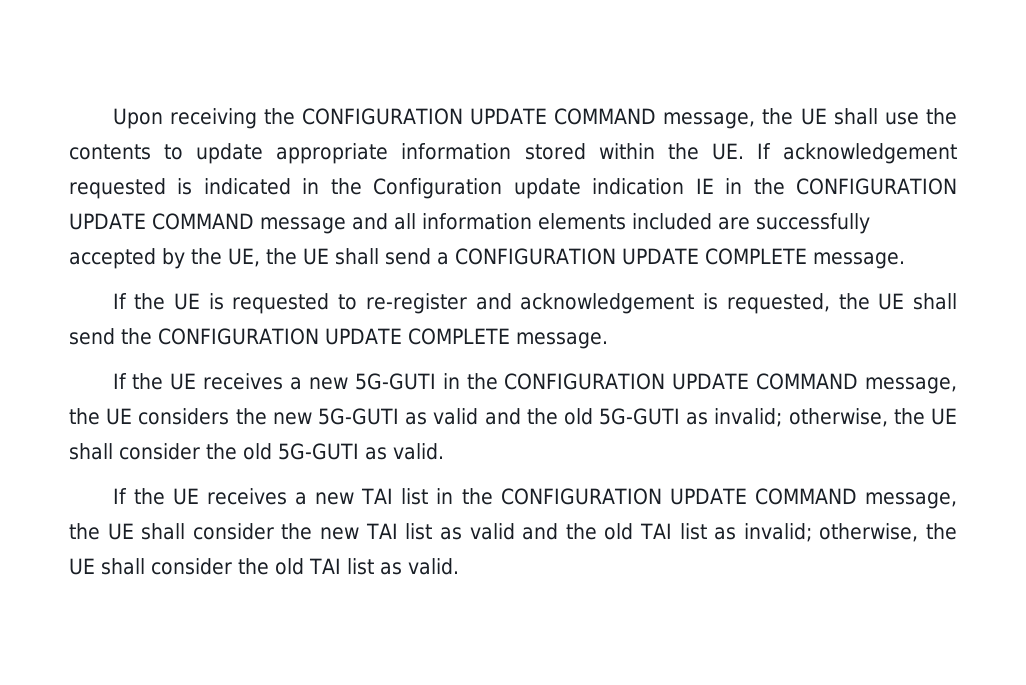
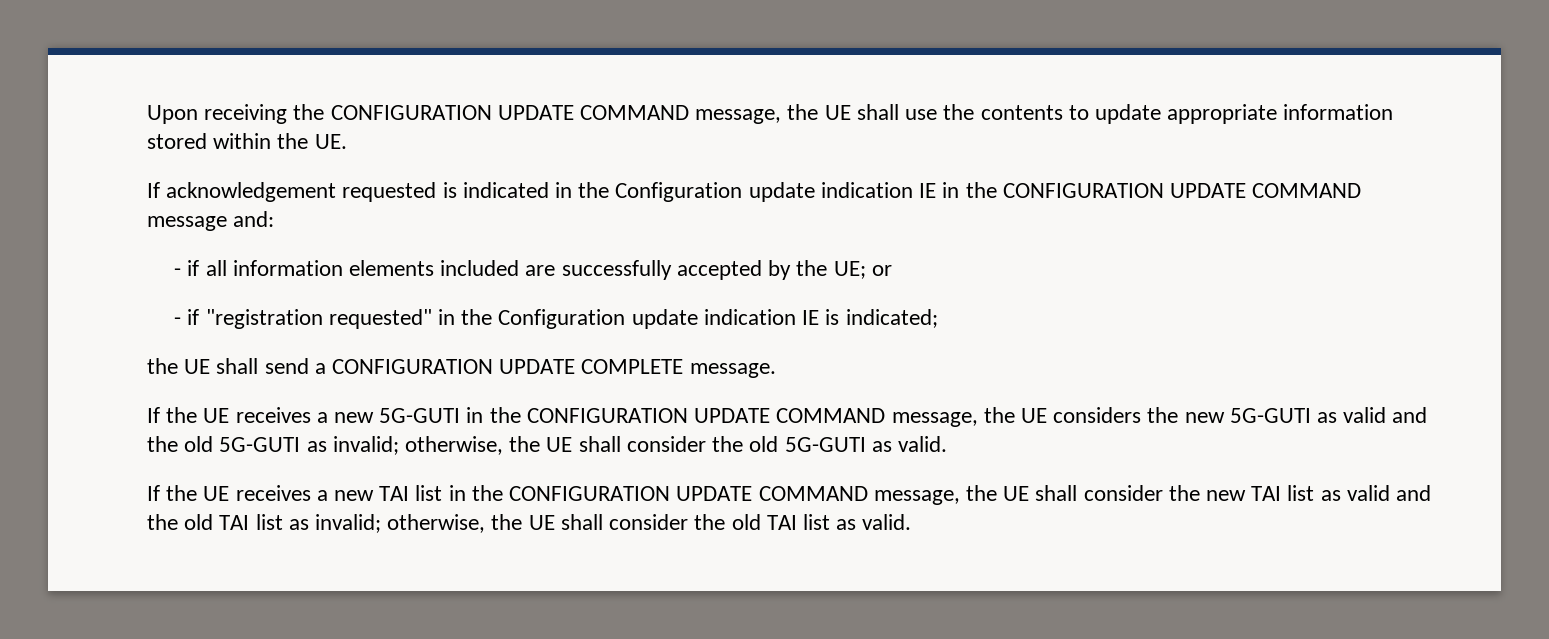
(744, 151) none -> (347, 141) //
[351,213,388,230] and -> [233,211,275,227] [174,260,200,276] and: // - if
[228,248,260,267] UE, -> [833,261,892,279] [174,309,938,329] UE; or // - if "registration requested" in the Configuration update indication IE is indicated; //
[112,293,957,314] [69,328,608,349] // If the UE is requested to re-register and acknowledgement is requested, the UE shall send the CONFIGURATION UPDATE COMPLETE message. -> (776, 370) none

